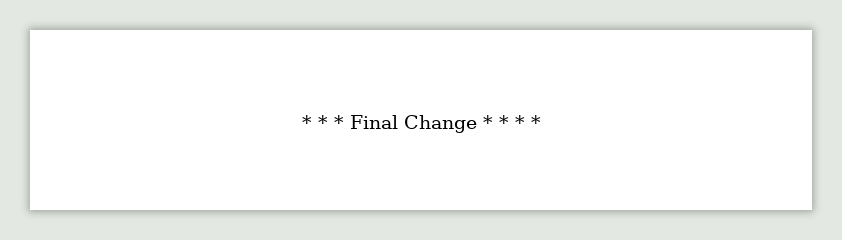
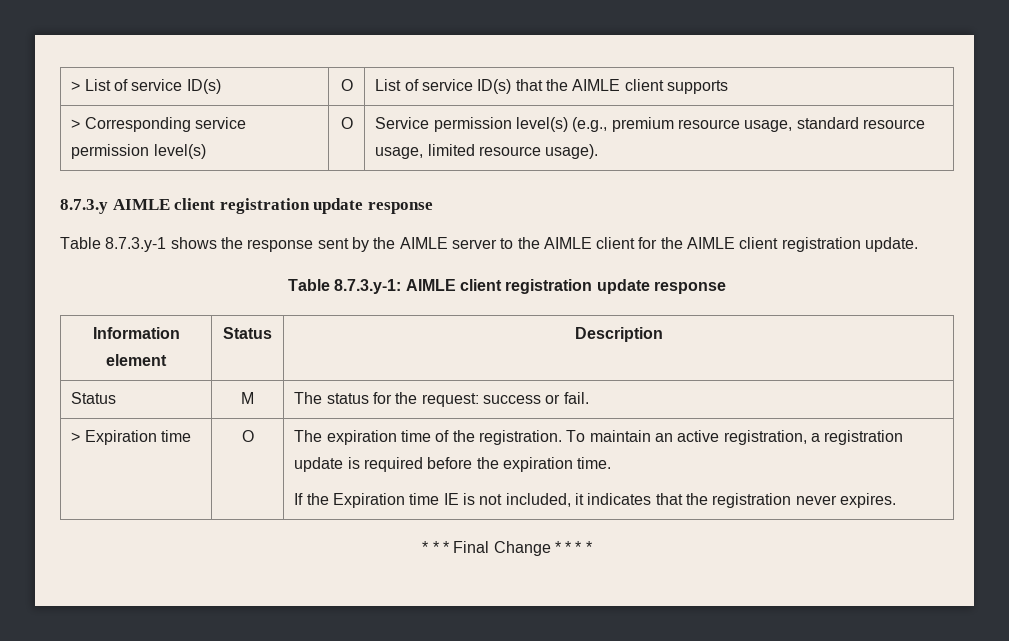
(301, 122) none -> [71,79,221,94] [340,79,353,91] [375,79,728,94] [71,117,247,132] [71,144,206,159] [340,117,353,129] [375,117,925,132] [375,144,599,159] [60,198,433,214] [60,237,919,252] [288,279,726,294] [92,327,180,339] [106,354,167,366] [223,327,272,339] [574,327,663,342] [71,392,117,404] [241,392,254,404] [294,392,589,407] [71,430,192,445] [241,430,254,442] [294,430,904,445] [294,457,612,472] [294,493,896,508] > List of service ID(s) | O | List of service ID(s) that the AIMLE client supports // > Corresponding service permission level(s) | O | Service permission level(s) (e.g., premium resource usage, standard resource usage, limited resource usage). // 8.7.3.y AIMLE client registration update response // Table 8.7.3.y-1 shows the response sent by the AIMLE server to the AIMLE client for the AIMLE client registration update. // Table 8.7.3.y-1: AIMLE client registration update response // Information element | Status | Description // Status | M | The status for the request: success or fail. // > Expiration time | O | The expiration time of the registration. To maintain an active registration, a registration update is required before the expiration time. // If the Expiration time IE is not included, it indicates that the registration never expires. //

